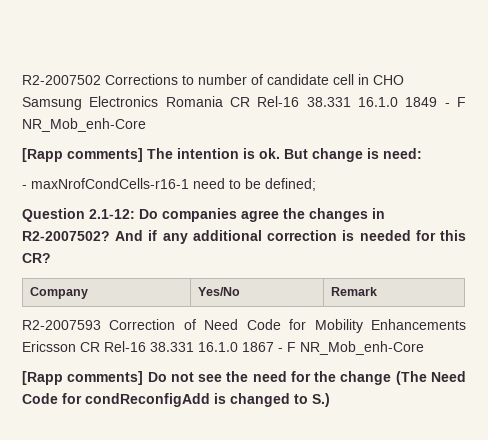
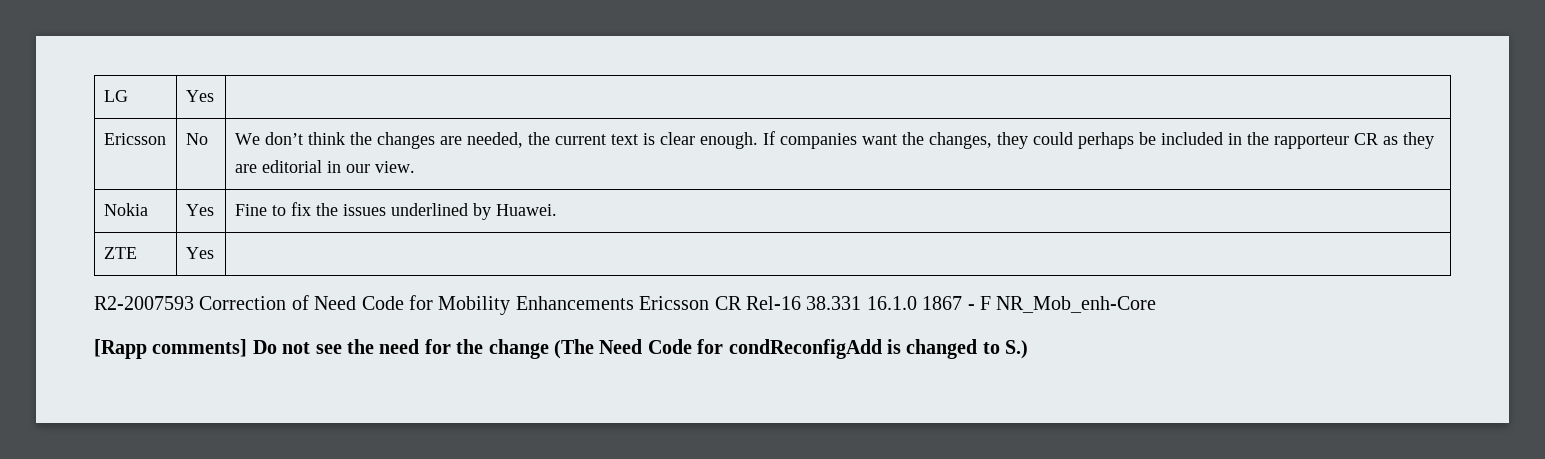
[22,74,404,85] [22,96,466,110] [22,118,146,132] [22,148,422,162] [22,178,316,191] [22,208,385,222] [22,230,467,244] [22,253,51,263] [29,287,88,299] [197,287,240,296] [330,287,377,296] R2-2007502 Corrections to number of candidate cell in CHO Samsung Electronics Romania CR Rel-16 38.331 16.1.0 1849 - F NR_Mob_enh-Core // [Rapp comments] The intention is ok. But change is need: // - maxNrofCondCells-r16-1 need to be defined; // Question 2.1-12: Do companies agree the changes in R2-2007502? And if any additional correction is needed for this CR? // Company | Yes/No | Remark -> [103,90,128,102] [185,90,214,102] [103,133,166,145] [185,133,208,145] [234,131,1434,149] [234,160,415,173] [103,203,148,216] [185,204,214,216] [234,202,557,220] [103,247,137,259] [185,247,214,259] LG | Yes | // Ericsson | No | We don’t think the changes are needed, the current text is clear enough. If companies want the changes, they could perhaps be included in the rapporteur CR as they are editorial in our view. // Nokia | Yes | Fine to fix the issues underlined by Huawei. // ZTE | Yes |

